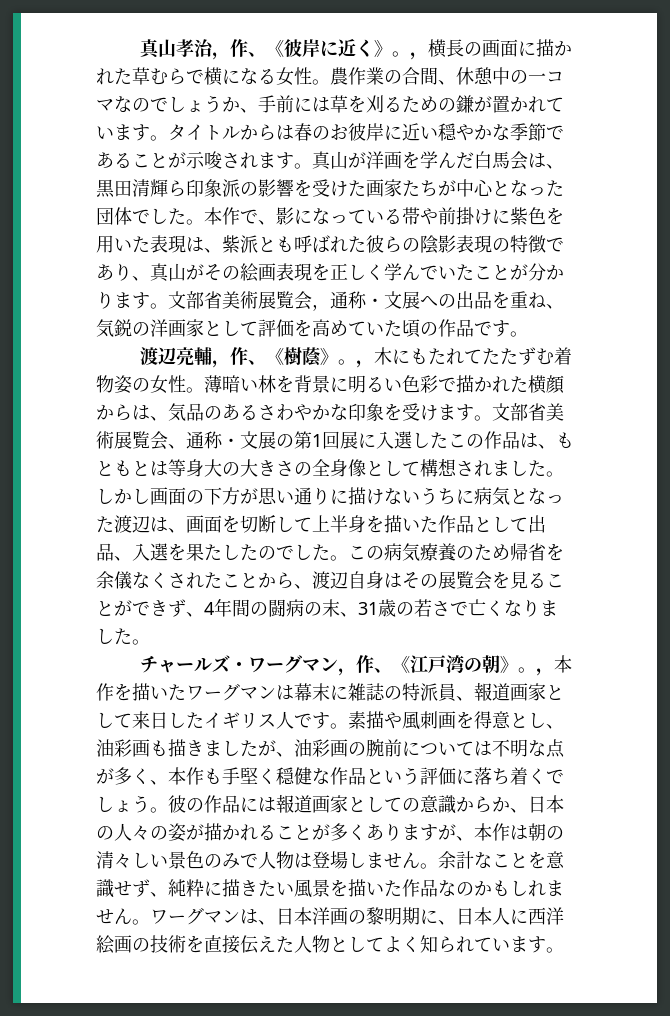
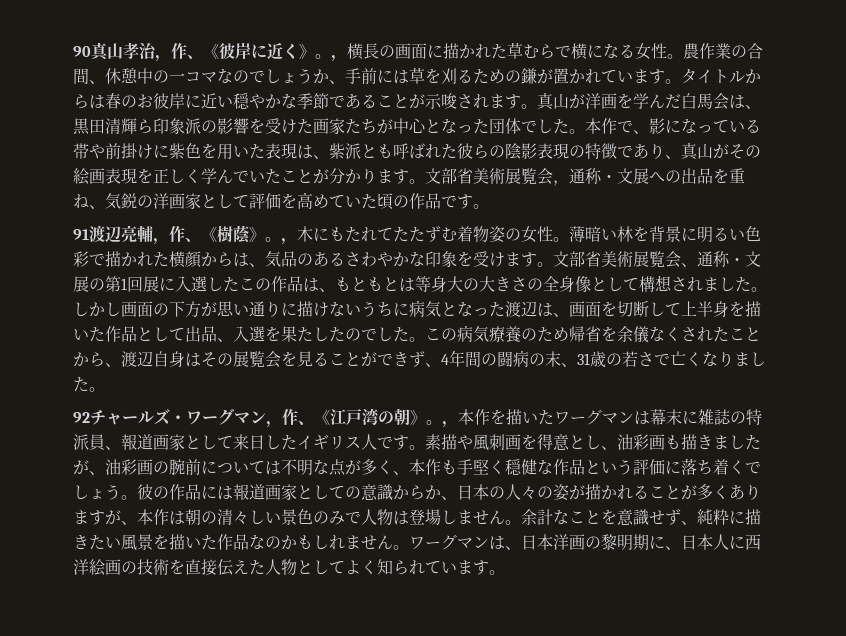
(140, 49) none -> [73,46,91,57] 90
(528, 334) none -> [73,229,89,240] 91
(150, 642) none -> [73,412,90,423] 92

